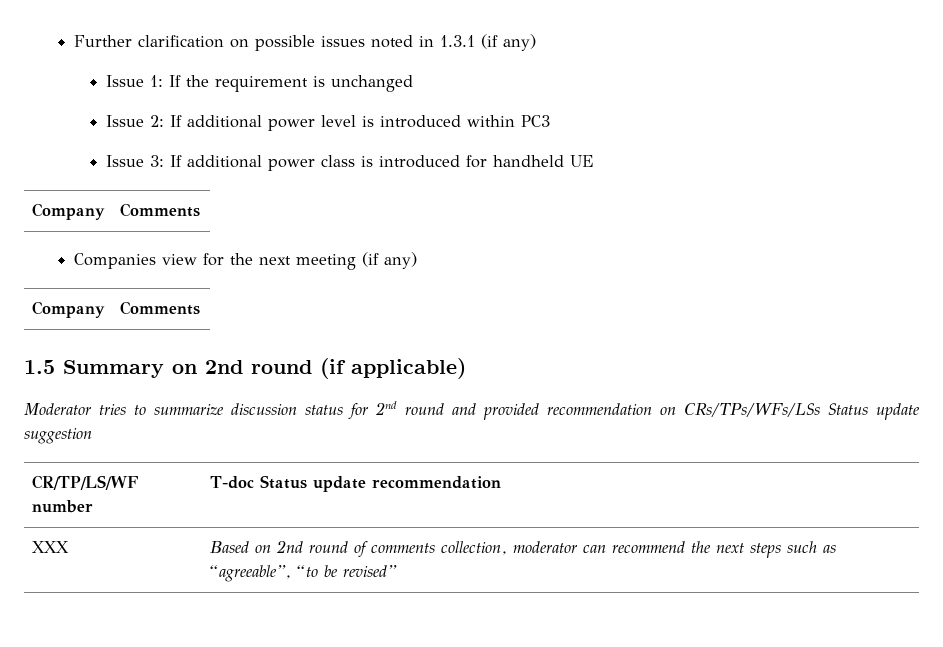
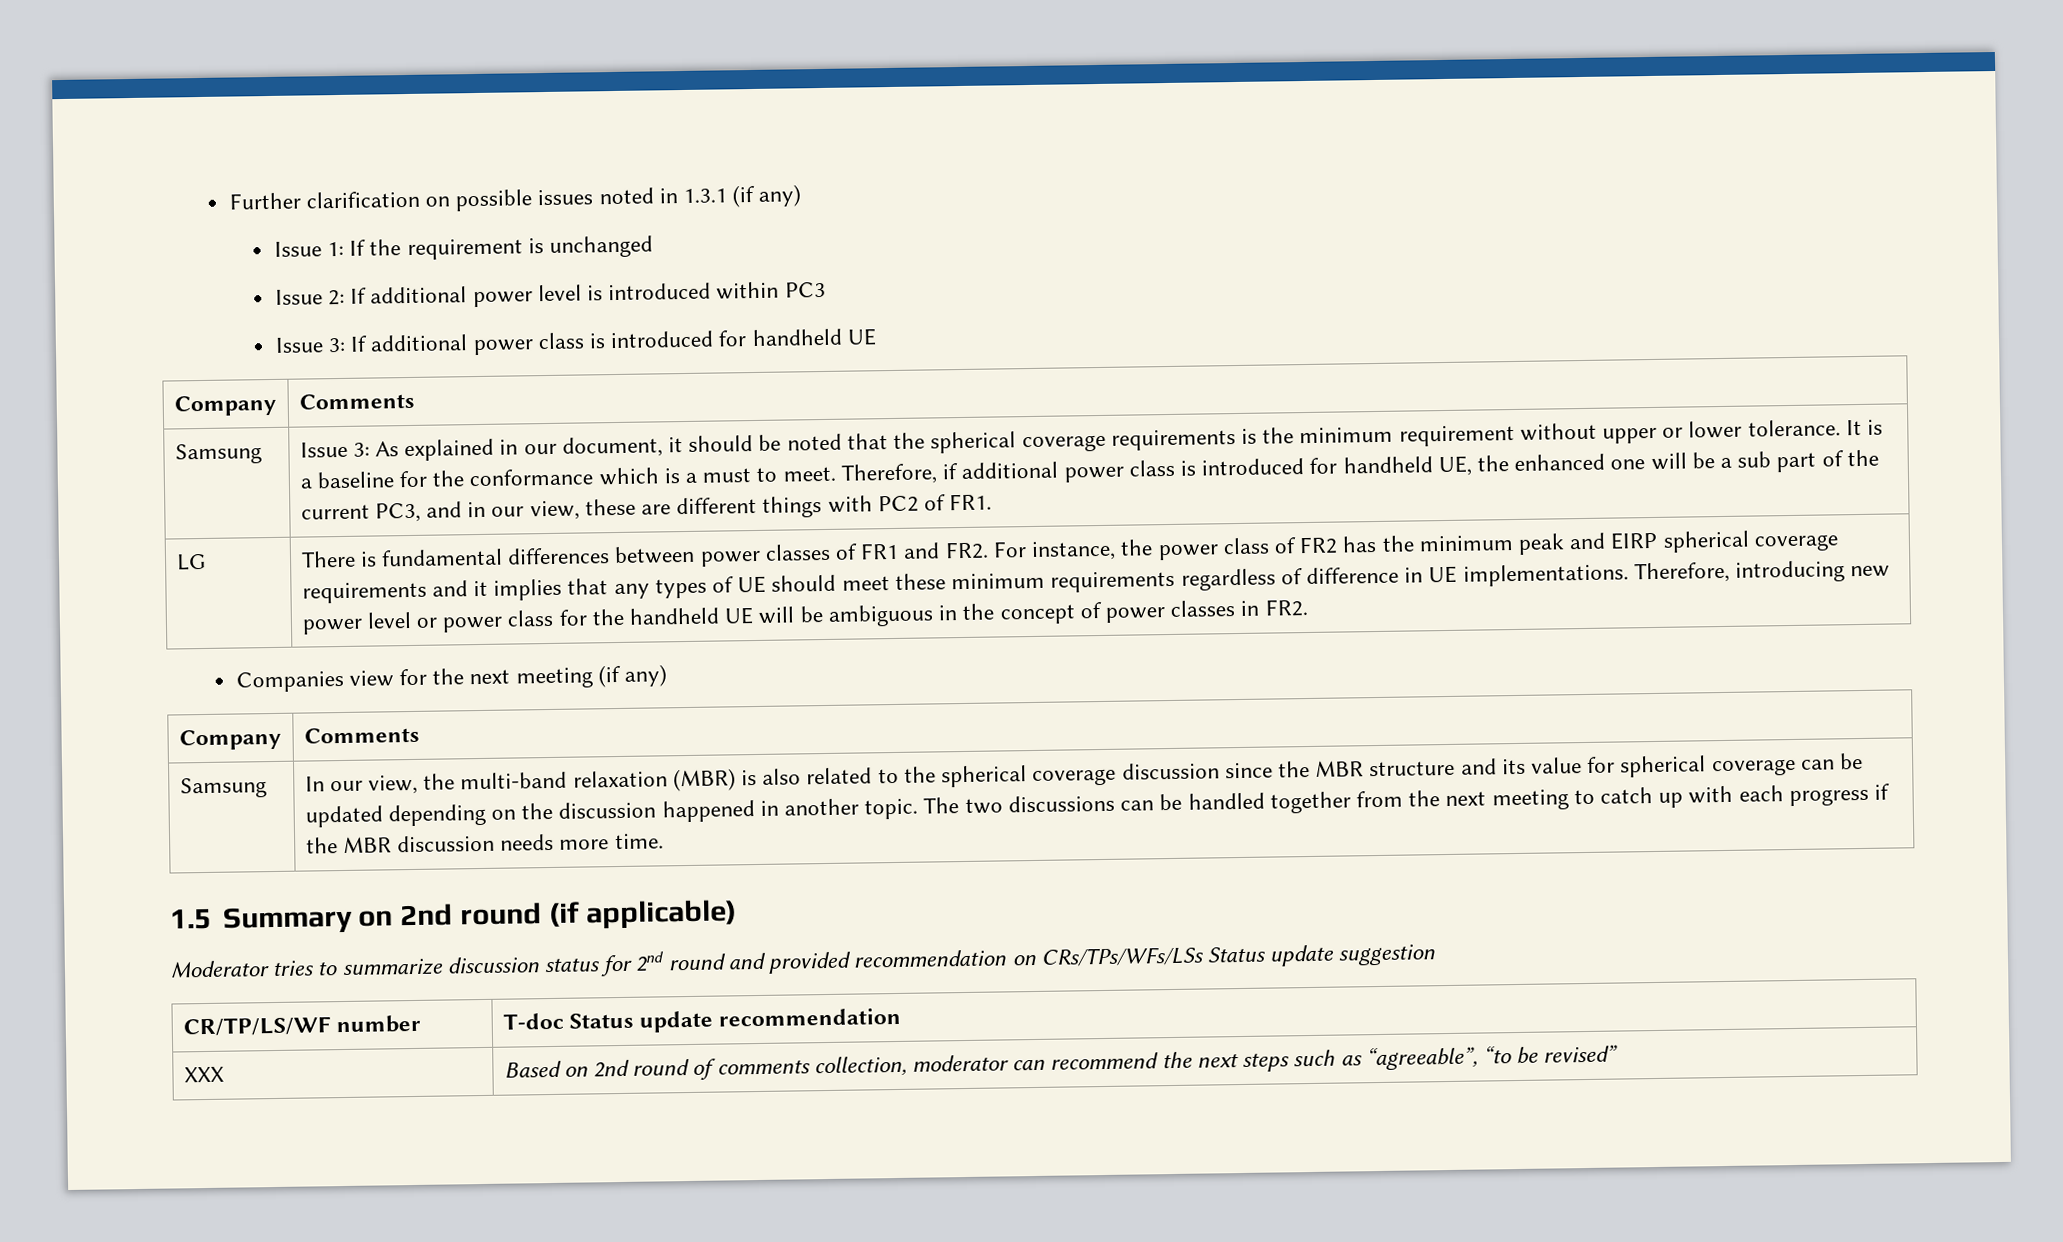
(200, 210) none -> [174,443,262,465] [299,419,1884,462] [299,449,1879,489] [300,493,993,523] [175,553,206,571] [300,530,1839,568] [301,560,1891,604] [301,598,1308,635] // Samsung | Issue 3: As explained in our document, it should be noted that the spherical coverage requirements is the minimum requirement without upper or lower tolerance. It is a baseline for the conformance which is a must to meet. Therefore, if additional power class is introduced for handheld UE, the enhanced one will be a sub part of the current PC3, and in our view, these are different things with PC2 of FR1. // LG | There is fundamental differences between power classes of FR1 and FR2. For instance, the power class of FR2 has the minimum peak and EIRP spherical coverage requirements and it implies that any types of UE should meet these minimum requirements regardless of difference in UE implementations. Therefore, introducing new power level or power class for the handheld UE will be ambiguous in the concept of power classes in FR2.
(200, 308) none -> [179,777,267,799] [304,752,1864,795] [304,783,1891,828] [305,833,664,854] // Samsung | In our view, the multi-band relaxation (MBR) is also related to the spherical coverage discussion since the MBR structure and its value for spherical coverage can be updated depending on the discussion happened in another topic. The two discussions can be handled together from the next meeting to catch up with each progress if the MBR discussion needs more time.

